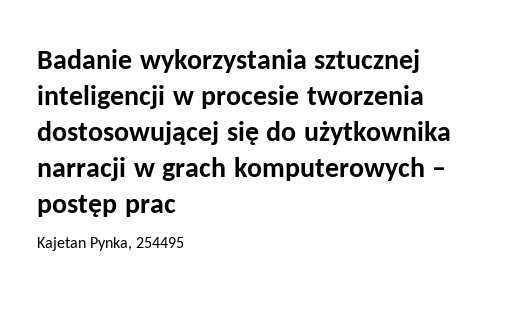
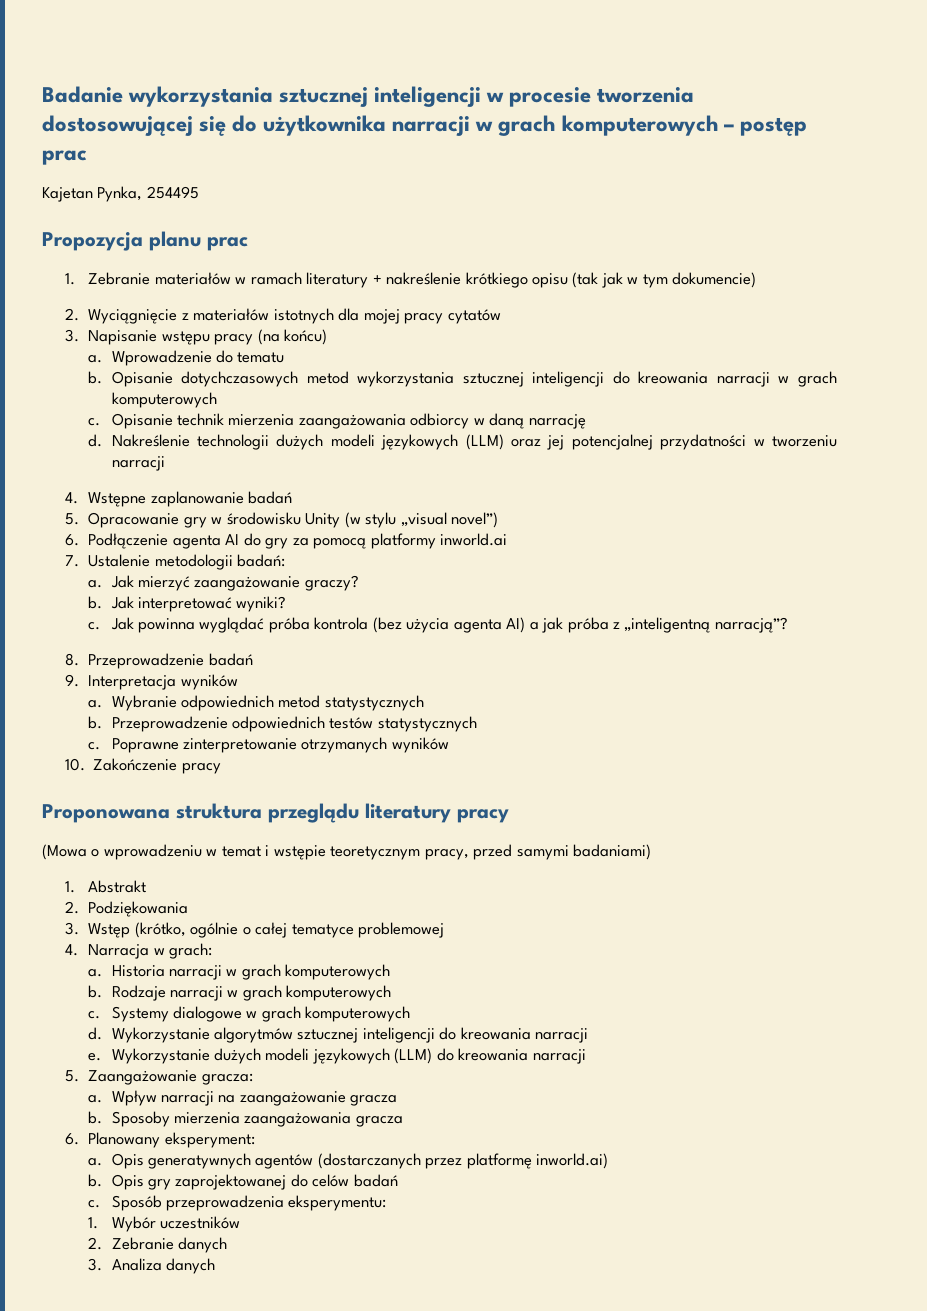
(185, 242) none -> [42,231,248,251] [65,272,757,288] [65,308,501,324] [65,329,328,345] [88,350,285,366] [88,371,837,387] [111,392,217,408] [88,413,586,429] [88,434,837,450] [111,456,165,471] [65,491,293,507] [65,512,498,528] [65,533,507,549] [65,554,286,570] [88,575,359,591] [88,596,287,612] [88,617,788,633] [65,653,253,669] [65,674,238,690] [88,695,424,711] [88,716,477,732] [88,737,449,753] [65,758,221,774] [42,803,509,823] [42,844,652,860] [65,880,147,893] [65,901,189,917] [65,922,445,938] [65,943,213,959] [88,964,391,980] [88,985,392,1001] [88,1006,411,1022] [88,1027,589,1043] [88,1048,586,1064] [65,1070,253,1085] [88,1090,398,1106] [88,1111,403,1127] [65,1132,255,1148] [88,1153,609,1169] [88,1174,398,1190] [88,1195,387,1211] [88,1216,240,1232] [88,1237,227,1253] [88,1258,215,1274] // Propozycja planu prac // 1. Zebranie materiałów w ramach literatury + nakreślenie krótkiego opisu (tak jak w tym dokumencie) // 2. Wyciągnięcie z materiałów istotnych dla mojej pracy cytatów // 3. Napisanie wstępu pracy (na końcu) // a. Wprowadzenie do tematu // b. Opisanie dotychczasowych metod wykorzystania sztucznej inteligencji do kreowania narracji w grach komputerowych // c. Opisanie technik mierzenia zaangażowania odbiorcy w daną narrację // d. Nakreślenie technologii dużych modeli językowych (LLM) oraz jej potencjalnej przydatności w tworzeniu narracji // 4. Wstępne zaplanowanie badań // 5. Opracowanie gry w środowisku Unity (w stylu „visual novel”) // 6. Podłączenie agenta AI do gry za pomocą platformy inworld.ai // 7. Ustalenie metodologii badań: // a. Jak mierzyć zaangażowanie graczy? // b. Jak interpretować wyniki? // c. Jak powinna wyglądać próba kontrola (bez użycia agenta AI) a jak próba z „inteligentną narracją”? // 8. Przeprowadzenie badań // 9. Interpretacja wyników // a. Wybranie odpowiednich metod statystycznych // b. Przeprowadzenie odpowiednich testów statystycznych // c. Poprawne zinterpretowanie otrzymanych wyników // 10. Zakończenie pracy // Proponowana struktura przeglądu literatury pracy // (Mowa o wprowadzeniu w temat i wstępie teoretycznym pracy, przed samymi badaniami) // 1. Abstrakt // 2. Podziękowania // 3. Wstęp (krótko, ogólnie o całej tematyce problemowej // 4. Narracja w grach: // a. Historia narracji w grach komputerowych // b. Rodzaje narracji w grach komputerowych // c. Systemy dialogowe w grach komputerowych // d. Wykorzystanie algorytmów sztucznej inteligencji do kreowania narracji // e. Wykorzystanie dużych modeli językowych (LLM) do kreowania narracji // 5. Zaangażowanie gracza: // a. Wpływ narracji na zaangażowanie gracza // b. Sposoby mierzenia zaangażowania gracza // 6. Planowany eksperyment: // a. Opis generatywnych agentów (dostarczanych przez platformę inworld.ai) // b. Opis gry zaprojektowanej do celów badań // c. Sposób przeprowadzenia eksperymentu: // 1. Wybór uczestników // 2. Zebranie danych // 3. Analiza danych

